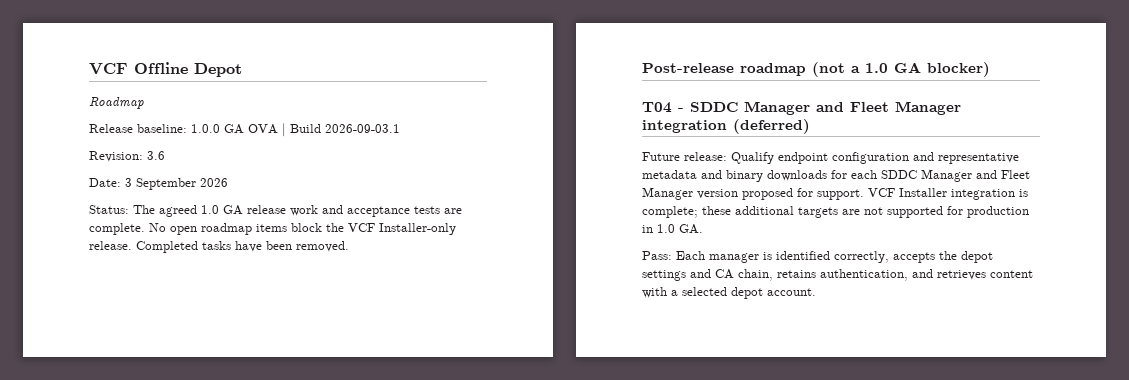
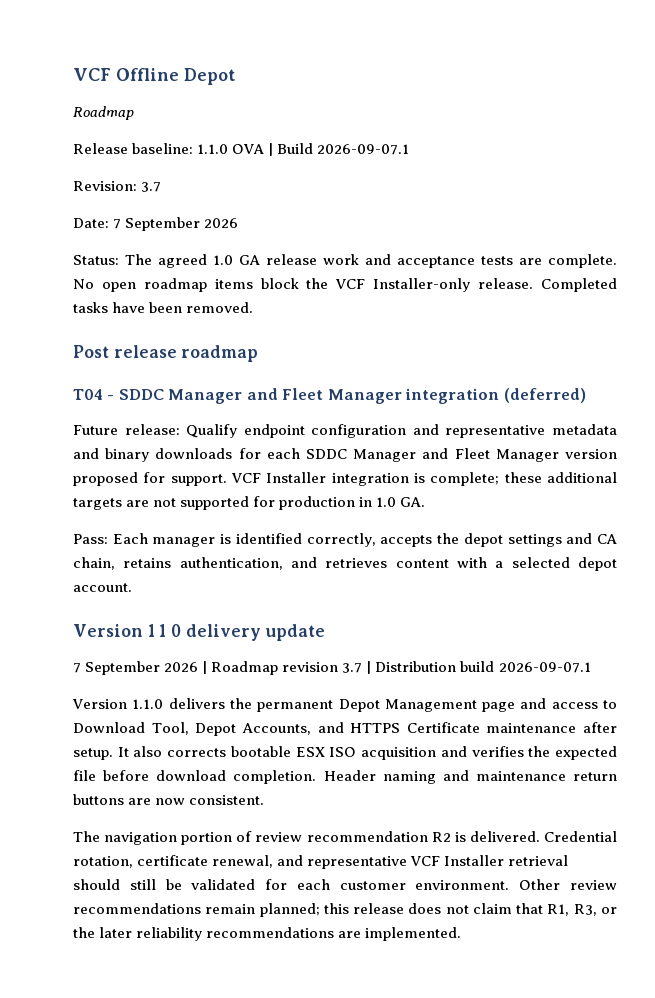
[191,124,244,134] 1.0.0 GA -> [197,144,229,154] 1.1.0
[325,124,400,133] 2026-09-03.1 -> [317,144,410,155] 2026-09-07.1
[147,151,165,160] 3.6 -> [141,182,162,192] 3.7
[125,178,132,187] 3 -> [113,219,122,229] 7
[642,62,990,77] Post-release roadmap (not a 1.0 GA blocker) -> [73,345,259,362] Post release roadmap
(816, 292) none -> [73,624,325,641] [73,661,591,675] [72,698,617,712] [73,722,617,736] [73,746,618,760] [73,770,617,784] [73,794,265,805] [73,831,618,845] [73,855,569,869] [73,879,617,890] [73,903,617,917] [73,927,462,941] // Version 1 1 0 delivery update // 7 September 2026 | Roadmap revision 3.7 | Distribution build 2026-09-07.1 // Version 1.1.0 delivers the permanent Depot Management page and access to Download Tool, Depot Accounts, and HTTPS Certificate maintenance after setup. It also corrects bootable ESX ISO acquisition and verifies the expected file before download completion. Header naming and maintenance return buttons are now consistent. // The navigation portion of review recommendation R2 is delivered. Credential rotation, certificate renewal, and representative VCF Installer retrieval should still be validated for each customer environment. Other review recommendations remain planned; this release does not claim that R1, R3, or the later reliability recommendations are implemented.

